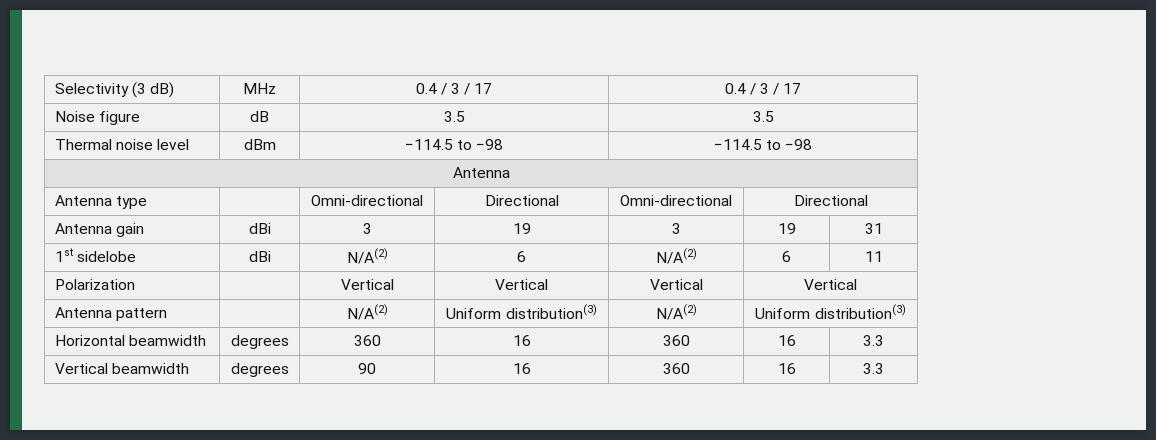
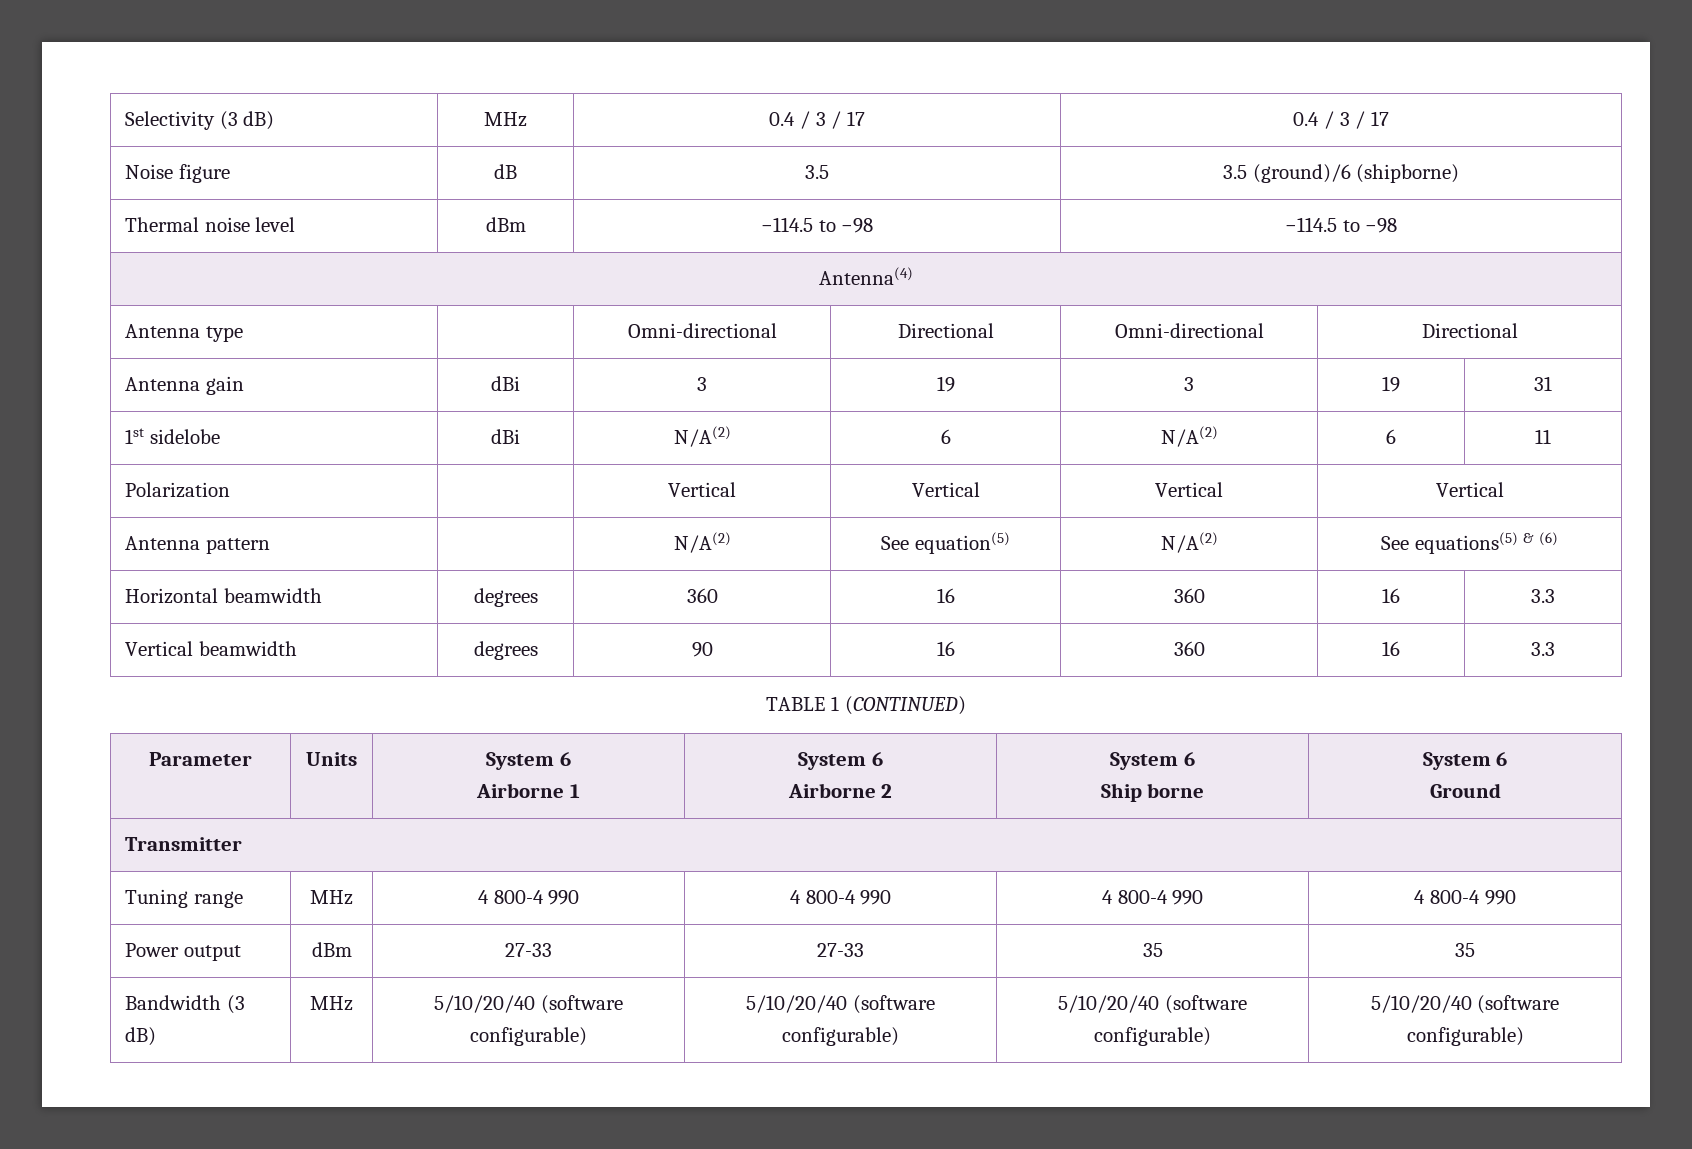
(774, 116) none -> [1252,164,1460,183] (ground)/6 (shipborne)
[452,167,510,178] Antenna -> [819,267,913,285] Antenna(4)
[446,304,597,319] [655,304,697,320] [755,304,906,319] Uniform distribution(3) | N/A(2) | Uniform distribution(3) -> [881,532,1010,554] [1160,532,1218,553] [1381,532,1558,554] See equation(5) | N/A(2) | See equations(5) & (6)
(885, 368) none -> [766,696,966,715] [149,752,252,766] [306,752,357,766] [486,752,571,770] [476,783,580,798] [798,752,883,770] [787,783,893,798] [1110,752,1195,770] [1100,783,1205,802] [1422,752,1508,770] [1429,783,1501,798] [125,837,243,851] [125,889,243,908] [310,890,353,905] [477,890,580,905] [789,890,892,905] [1101,890,1204,905] [1414,890,1516,905] [125,943,241,961] [311,942,352,957] [505,943,552,957] [817,943,864,957] [1142,943,1163,957] [1455,943,1475,957] [125,995,245,1014] [125,1027,157,1046] [310,996,353,1011] [434,995,623,1014] [470,1027,587,1046] [746,995,935,1014] [782,1027,899,1046] [1058,995,1247,1014] [1094,1027,1211,1046] [1370,995,1560,1014] [1406,1027,1524,1046] // TABLE 1 (CONTINUED) // Parameter | Units | System 6 // Airborne 1 | System 6 // Airborne 2 | System 6 // Ship borne | System 6 // Ground // Transmitter // Tuning range | MHz | 4 800-4 990 | 4 800-4 990 | 4 800-4 990 | 4 800-4 990 // Power output | dBm | 27-33 | 27-33 | 35 | 35 // Bandwidth (3 dB) | MHz | 5/10/20/40 (software configurable) | 5/10/20/40 (software configurable) | 5/10/20/40 (software configurable) | 5/10/20/40 (software configurable)

